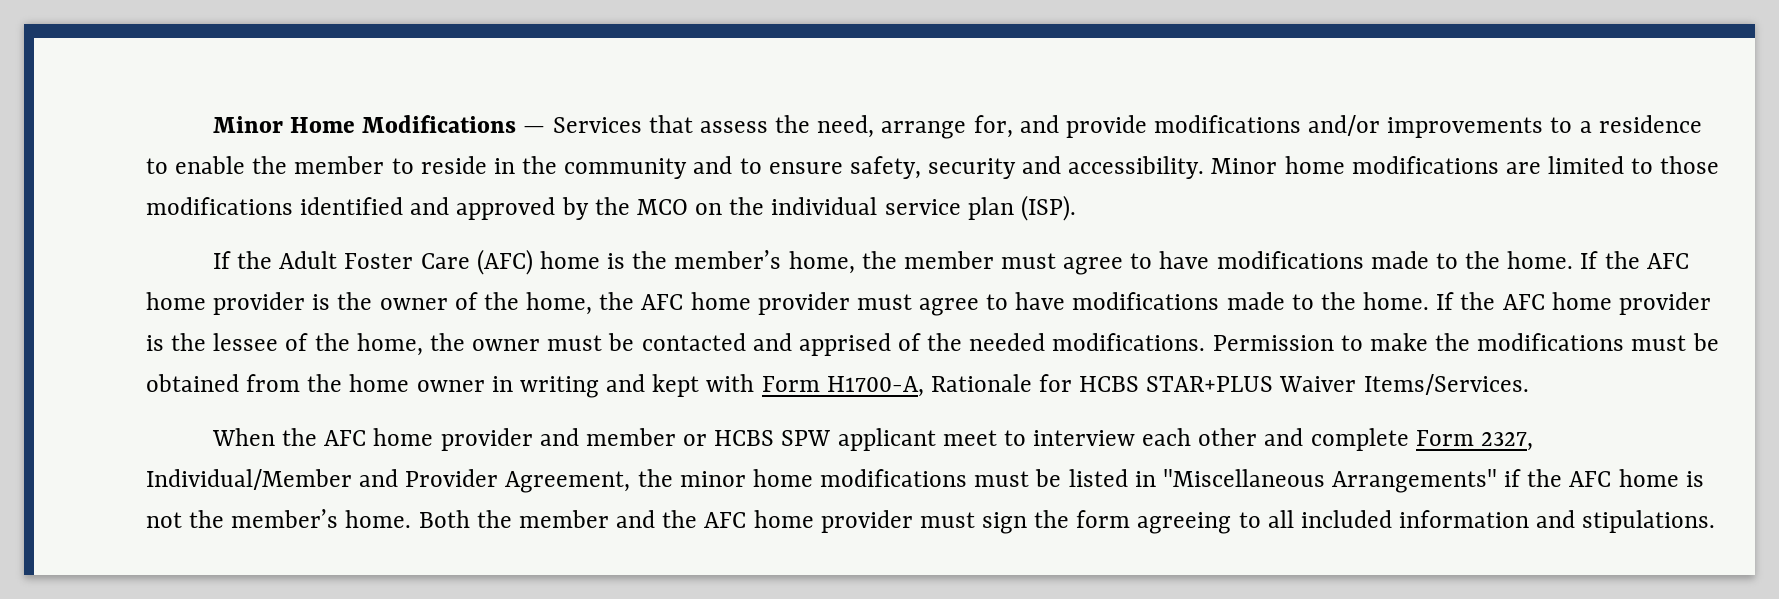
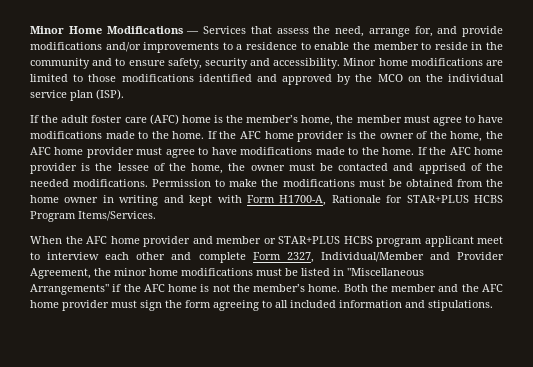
[279,251,470,269] Adult Foster Care -> [61,115,147,123] adult foster care
[1079,376,1357,392] HCBS STAR+PLUS Waiver -> [406,195,503,203] [30,211,76,222] STAR+PLUS HCBS Program
[714,430,831,446] HCBS SPW -> [278,236,422,247] STAR+PLUS HCBS program

